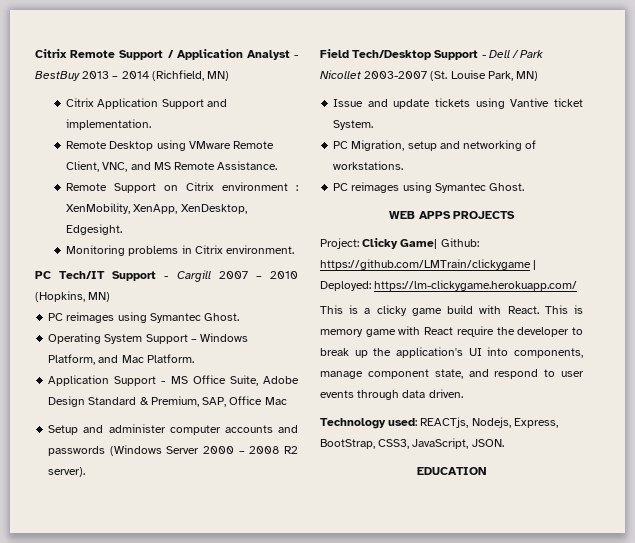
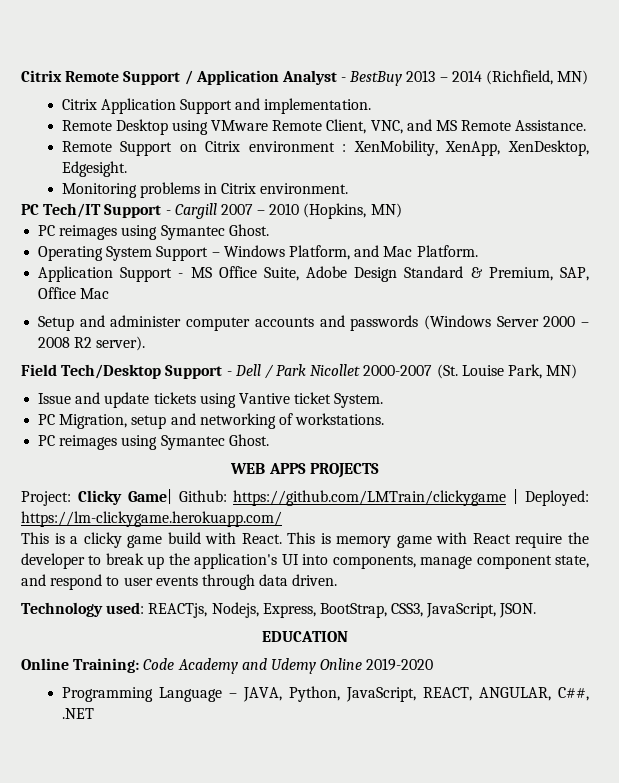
[364,71,428,79] 2003-2007 -> [363,365,433,376] 2000-2007
(486, 471) none -> [21,658,434,674] [61,686,589,702] [61,708,94,719] // Online Training: Code Academy and Udemy Online 2019-2020 // Programming Language – JAVA, Python, JavaScript, REACT, ANGULAR, C##, .NET

